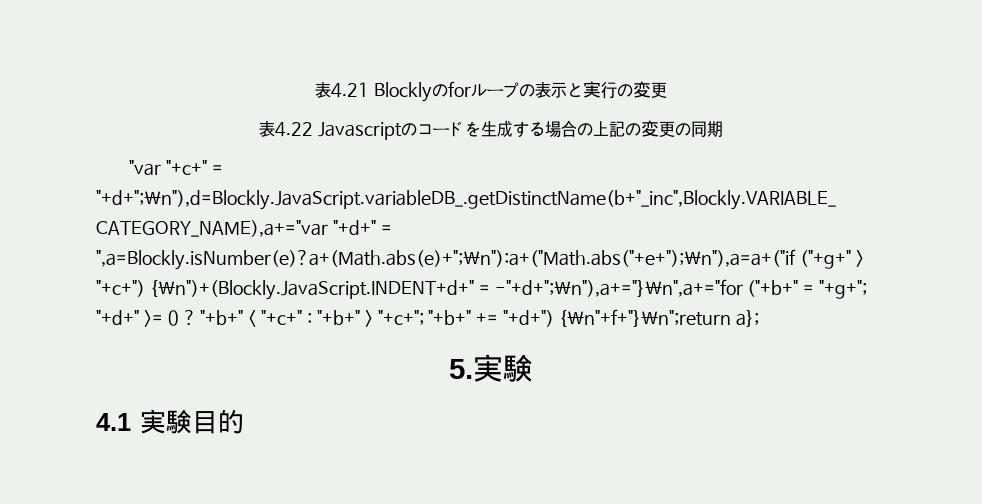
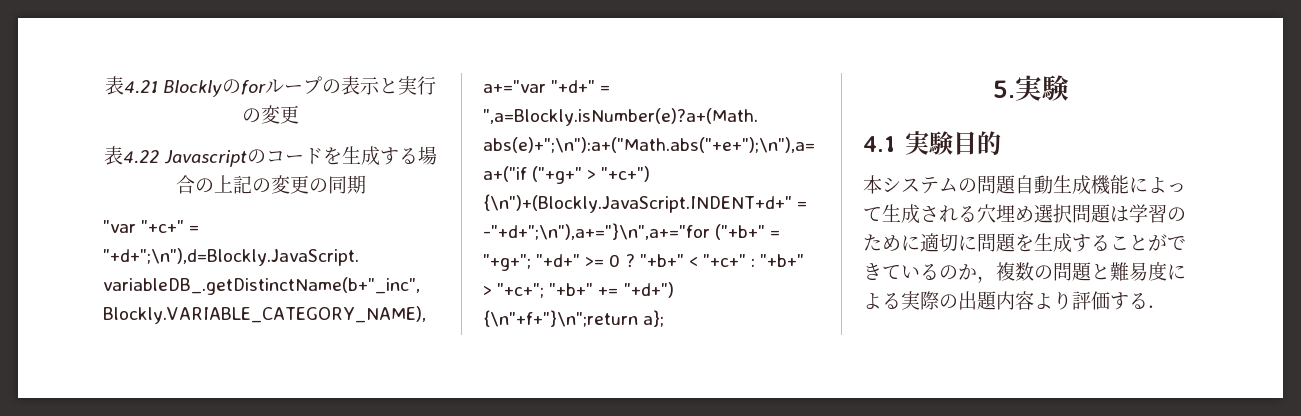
(244, 421) none -> [863,175,1186,195] [863,204,1186,224] [863,233,1186,253] [863,262,1186,283] [863,291,1167,310] // 本システムの問題自動生成機能によって生成される穴埋め選択問題は学習のために適切に問題を生成することができているのか，複数の問題と難易度による実際の出題内容より評価する．

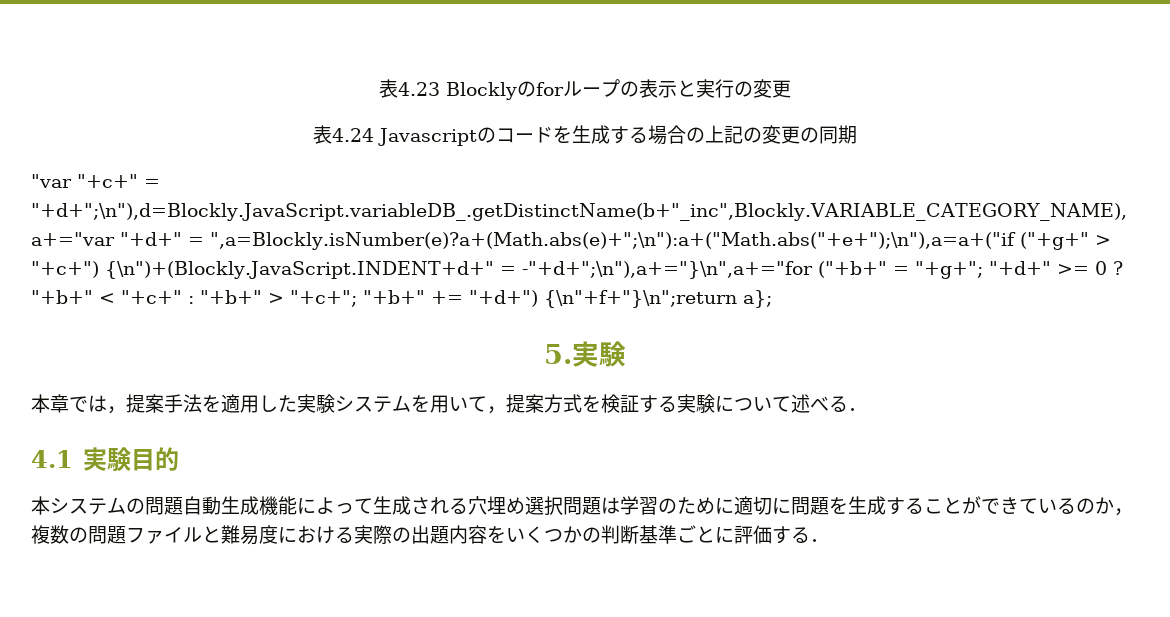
[104,76,158,95] 表4.21 -> [379,79,440,98] 表4.23
[123,150,160,164] 4.22 -> [332,128,374,142] 4.24
(1069, 88) none -> [31,394,867,414] // 本章では，提案手法を適用した実験システムを用いて，提案方式を検証する実験について述べる．
(1092, 271) none -> [126,527,202,544] ファイル
[863,293,882,309] よ -> [297,526,335,544] おけ
[1034,291,1072,310] より -> [487,525,734,544] をいくつかの判断基準ごとに

